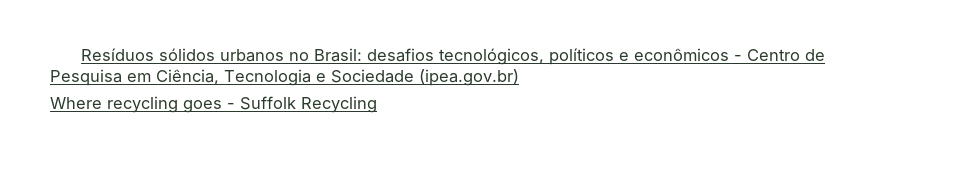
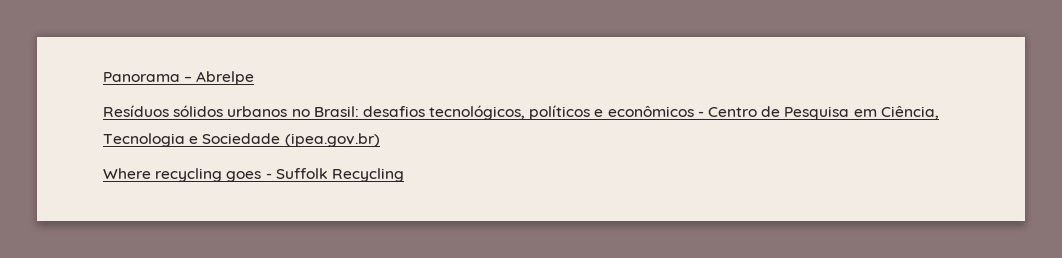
(80, 54) none -> [103,71,255,85] Panorama – Abrelpe //

